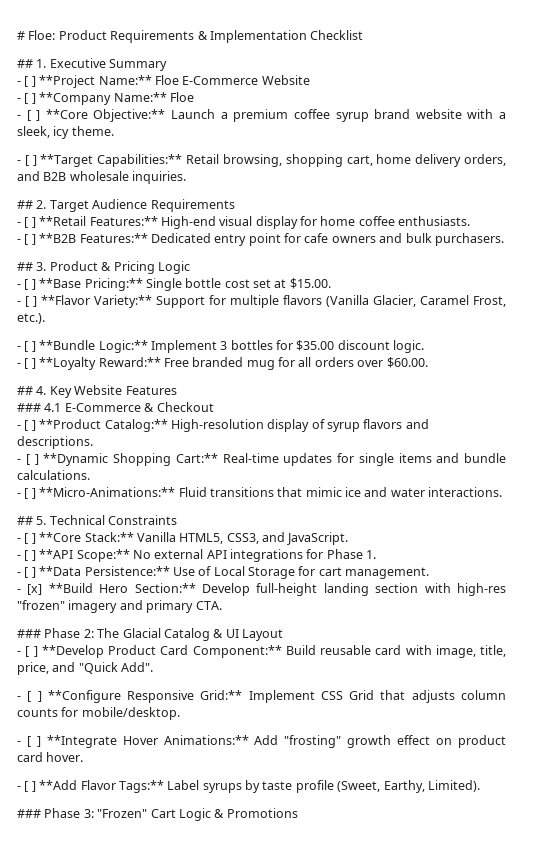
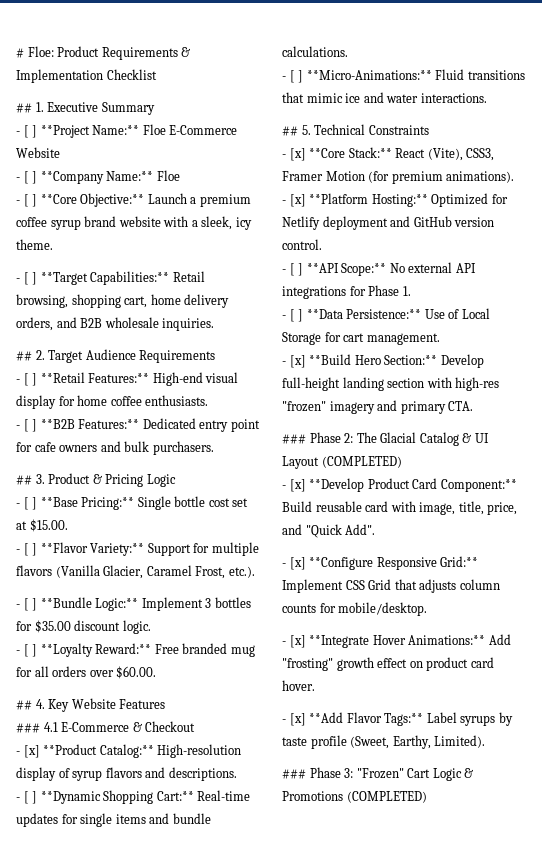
[24,420,36,431] [ ] -> [23,745,40,758] [x]
[24,532,349,545] [ ] **Core Stack:** Vanilla HTML5, CSS3, and JavaScript. -> [289,147,495,161] [282,171,515,184] [282,193,508,207] [282,216,495,230] [282,239,322,250] [x] **Core Stack:** React (Vite), CSS3, Framer Motion (for premium animations). // - [x] **Platform Hosting:** Optimized for Netlify deployment and GitHub version control.
[17,646,38,657] // - [ ] -> [321,456,402,468] [282,479,306,492] (COMPLETED) // - [x]
[27,691,42,702] [ ] -> [289,557,306,570] [x]
[26,736,41,747] [ ] -> [289,635,306,648] [x]
[24,781,36,792] [ ] -> [289,713,306,726] [x]
(298, 813) none -> [346,791,427,803] (COMPLETED)

